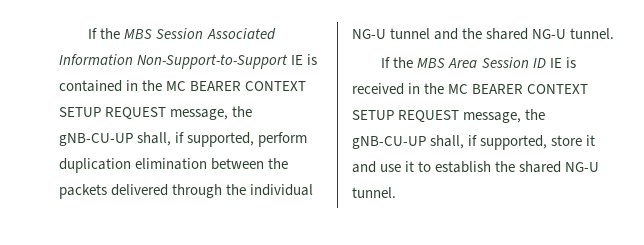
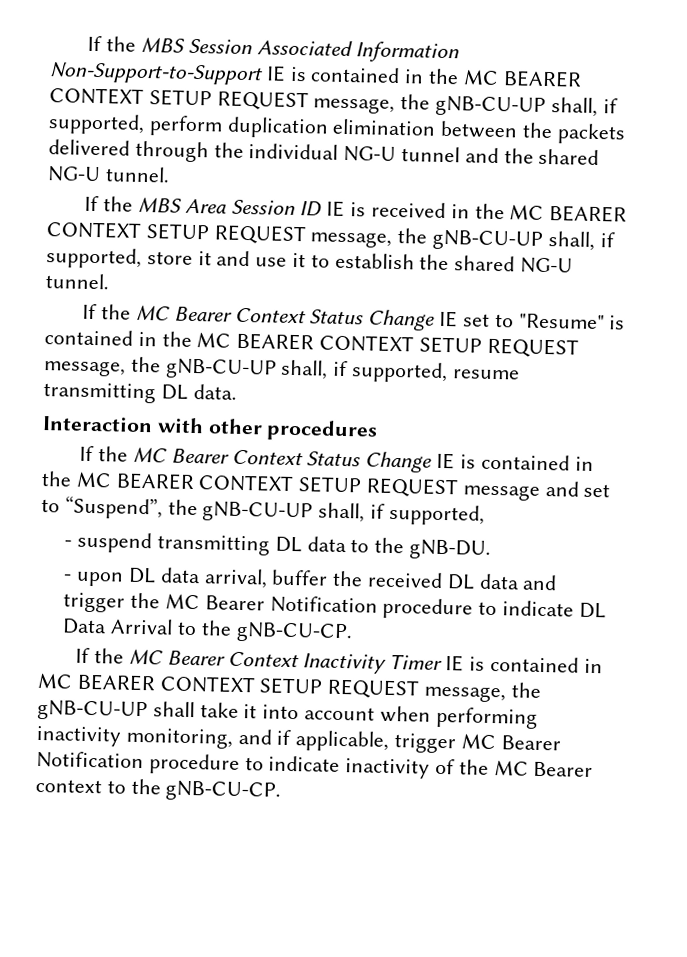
(396, 192) none -> [82,303,626,331] [44,329,579,358] [43,356,520,384] [43,382,237,404] [42,416,379,442] [79,445,594,473] [41,471,611,501] [41,495,485,526] [64,531,492,560] [63,567,558,591] [63,592,606,620] [62,618,353,644] [75,647,603,674] [37,672,541,703] [37,699,538,729] [36,725,561,754] [36,750,594,779] [35,778,282,802] // If the MC Bearer Context Status Change IE set to "Resume" is contained in the MC BEARER CONTEXT SETUP REQUEST message, the gNB-CU-UP shall, if supported, resume transmitting DL data. // Interaction with other procedures // If the MC Bearer Context Status Change IE is contained in the MC BEARER CONTEXT SETUP REQUEST message and set to “Suspend”, the gNB-CU-UP shall, if supported, // - suspend transmitting DL data to the gNB-DU. // - upon DL data arrival, buffer the received DL data and trigger the MC Bearer Notification procedure to indicate DL Data Arrival to the gNB-CU-CP. // If the MC Bearer Context Inactivity Timer IE is contained in MC BEARER CONTEXT SETUP REQUEST message, the gNB-CU-UP shall take it into account when performing inactivity monitoring, and if applicable, trigger MC Bearer Notification procedure to indicate inactivity of the MC Bearer context to the gNB-CU-CP.

